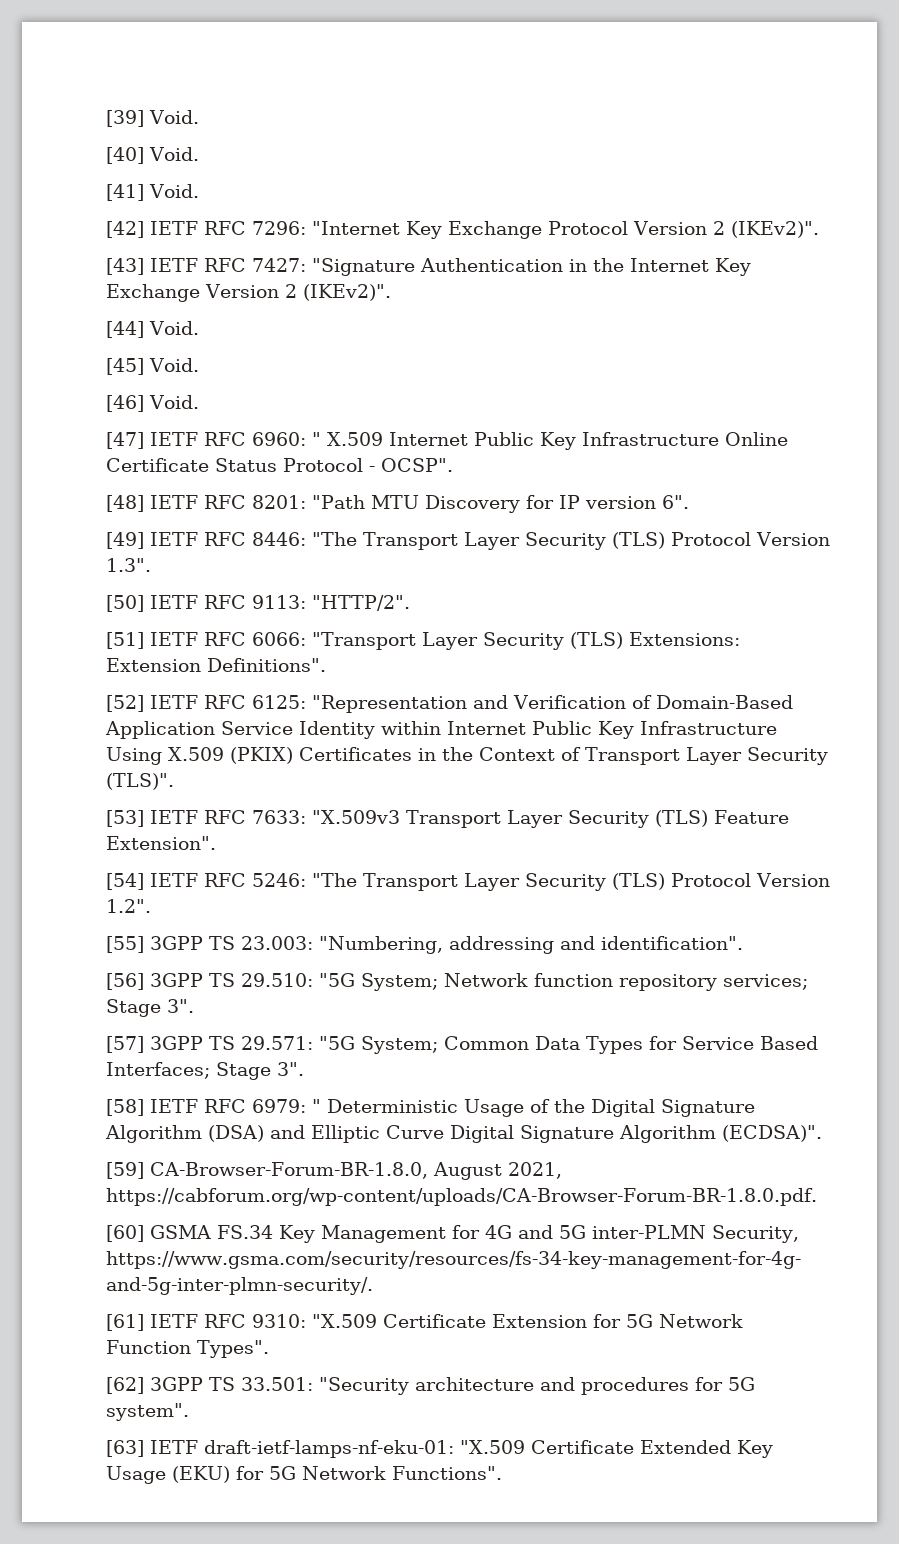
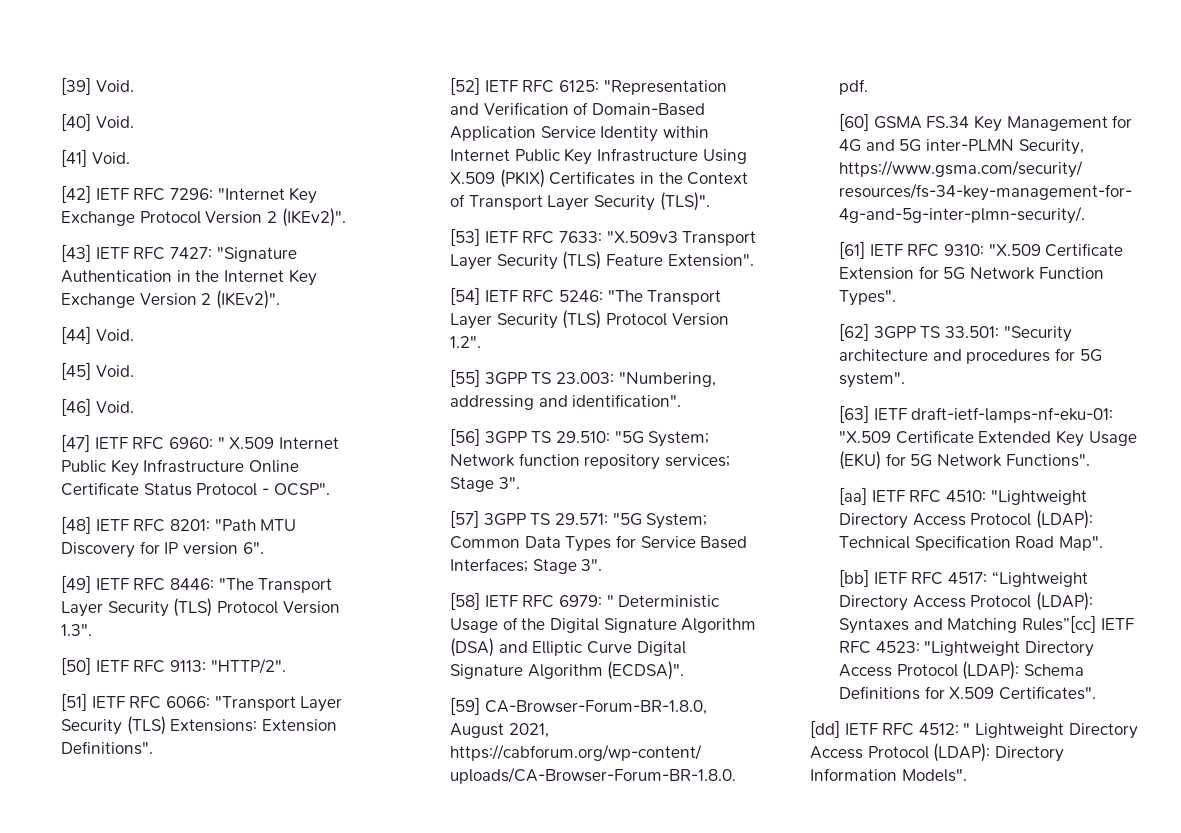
(502, 1473) none -> [839,487,1087,505] [839,510,1093,529] [839,535,1103,551] [839,569,1088,587] [839,592,1093,611] [839,615,1134,634] [839,641,1094,657] [839,661,1084,680] [839,686,1096,700] [810,720,1138,739] [810,743,1064,762] [810,768,967,782] // [aa] IETF RFC 4510: "Lightweight Directory Access Protocol (LDAP): Technical Specification Road Map". // [bb] IETF RFC 4517: “Lightweight Directory Access Protocol (LDAP): Syntaxes and Matching Rules”[cc] IETF RFC 4523: "Lightweight Directory Access Protocol (LDAP): Schema Definitions for X.509 Certificates". // [dd] IETF RFC 4512: " Lightweight Directory Access Protocol (LDAP): Directory Information Models".

